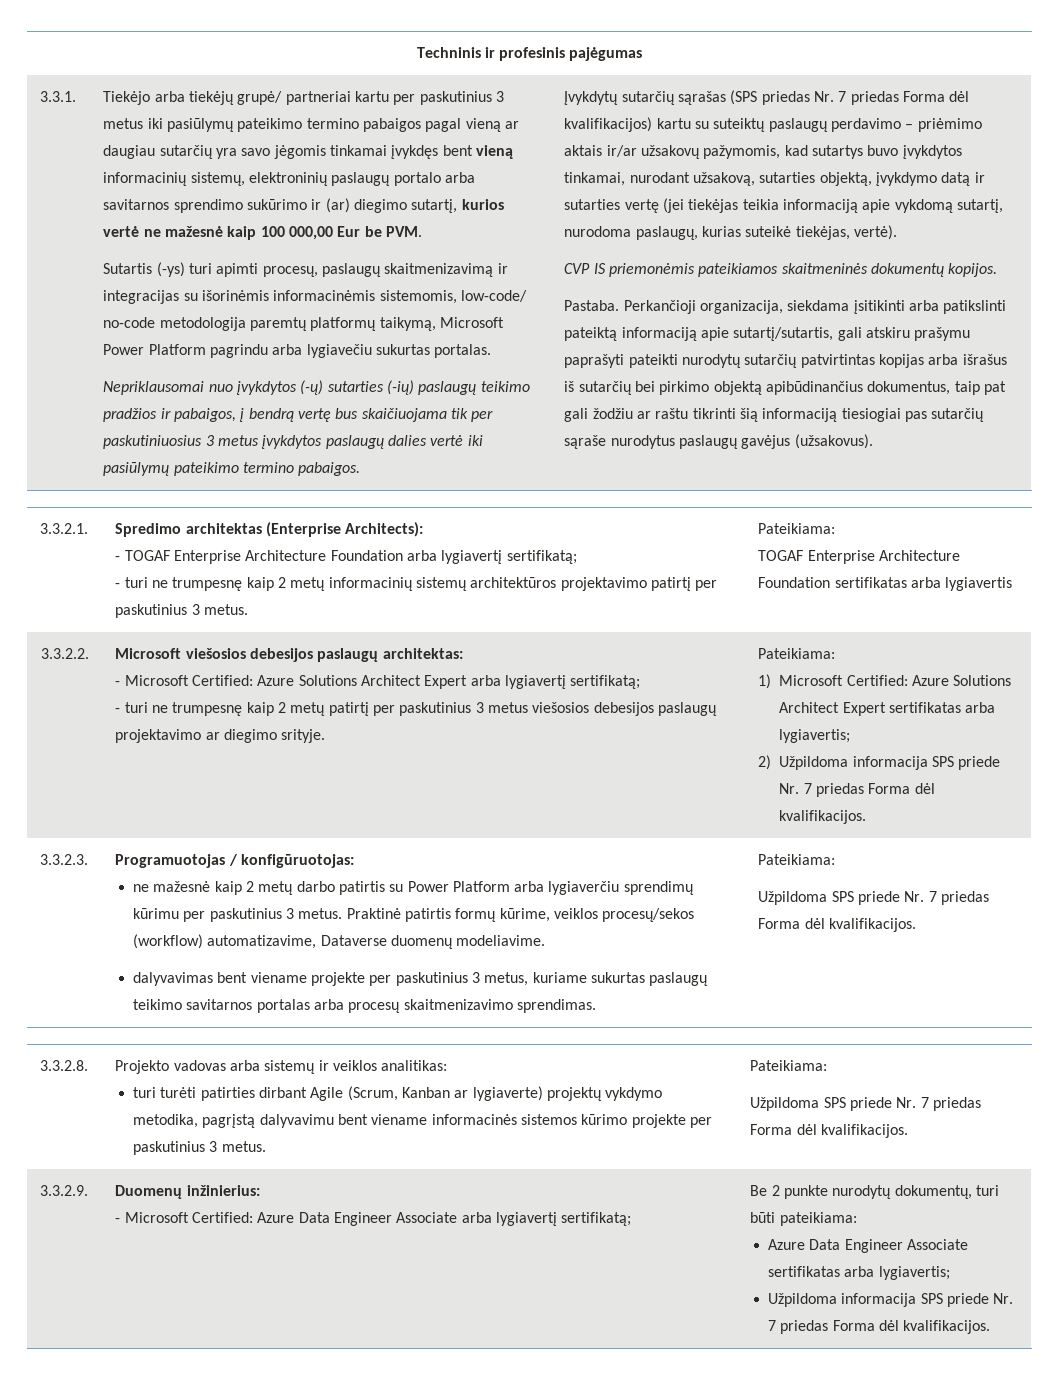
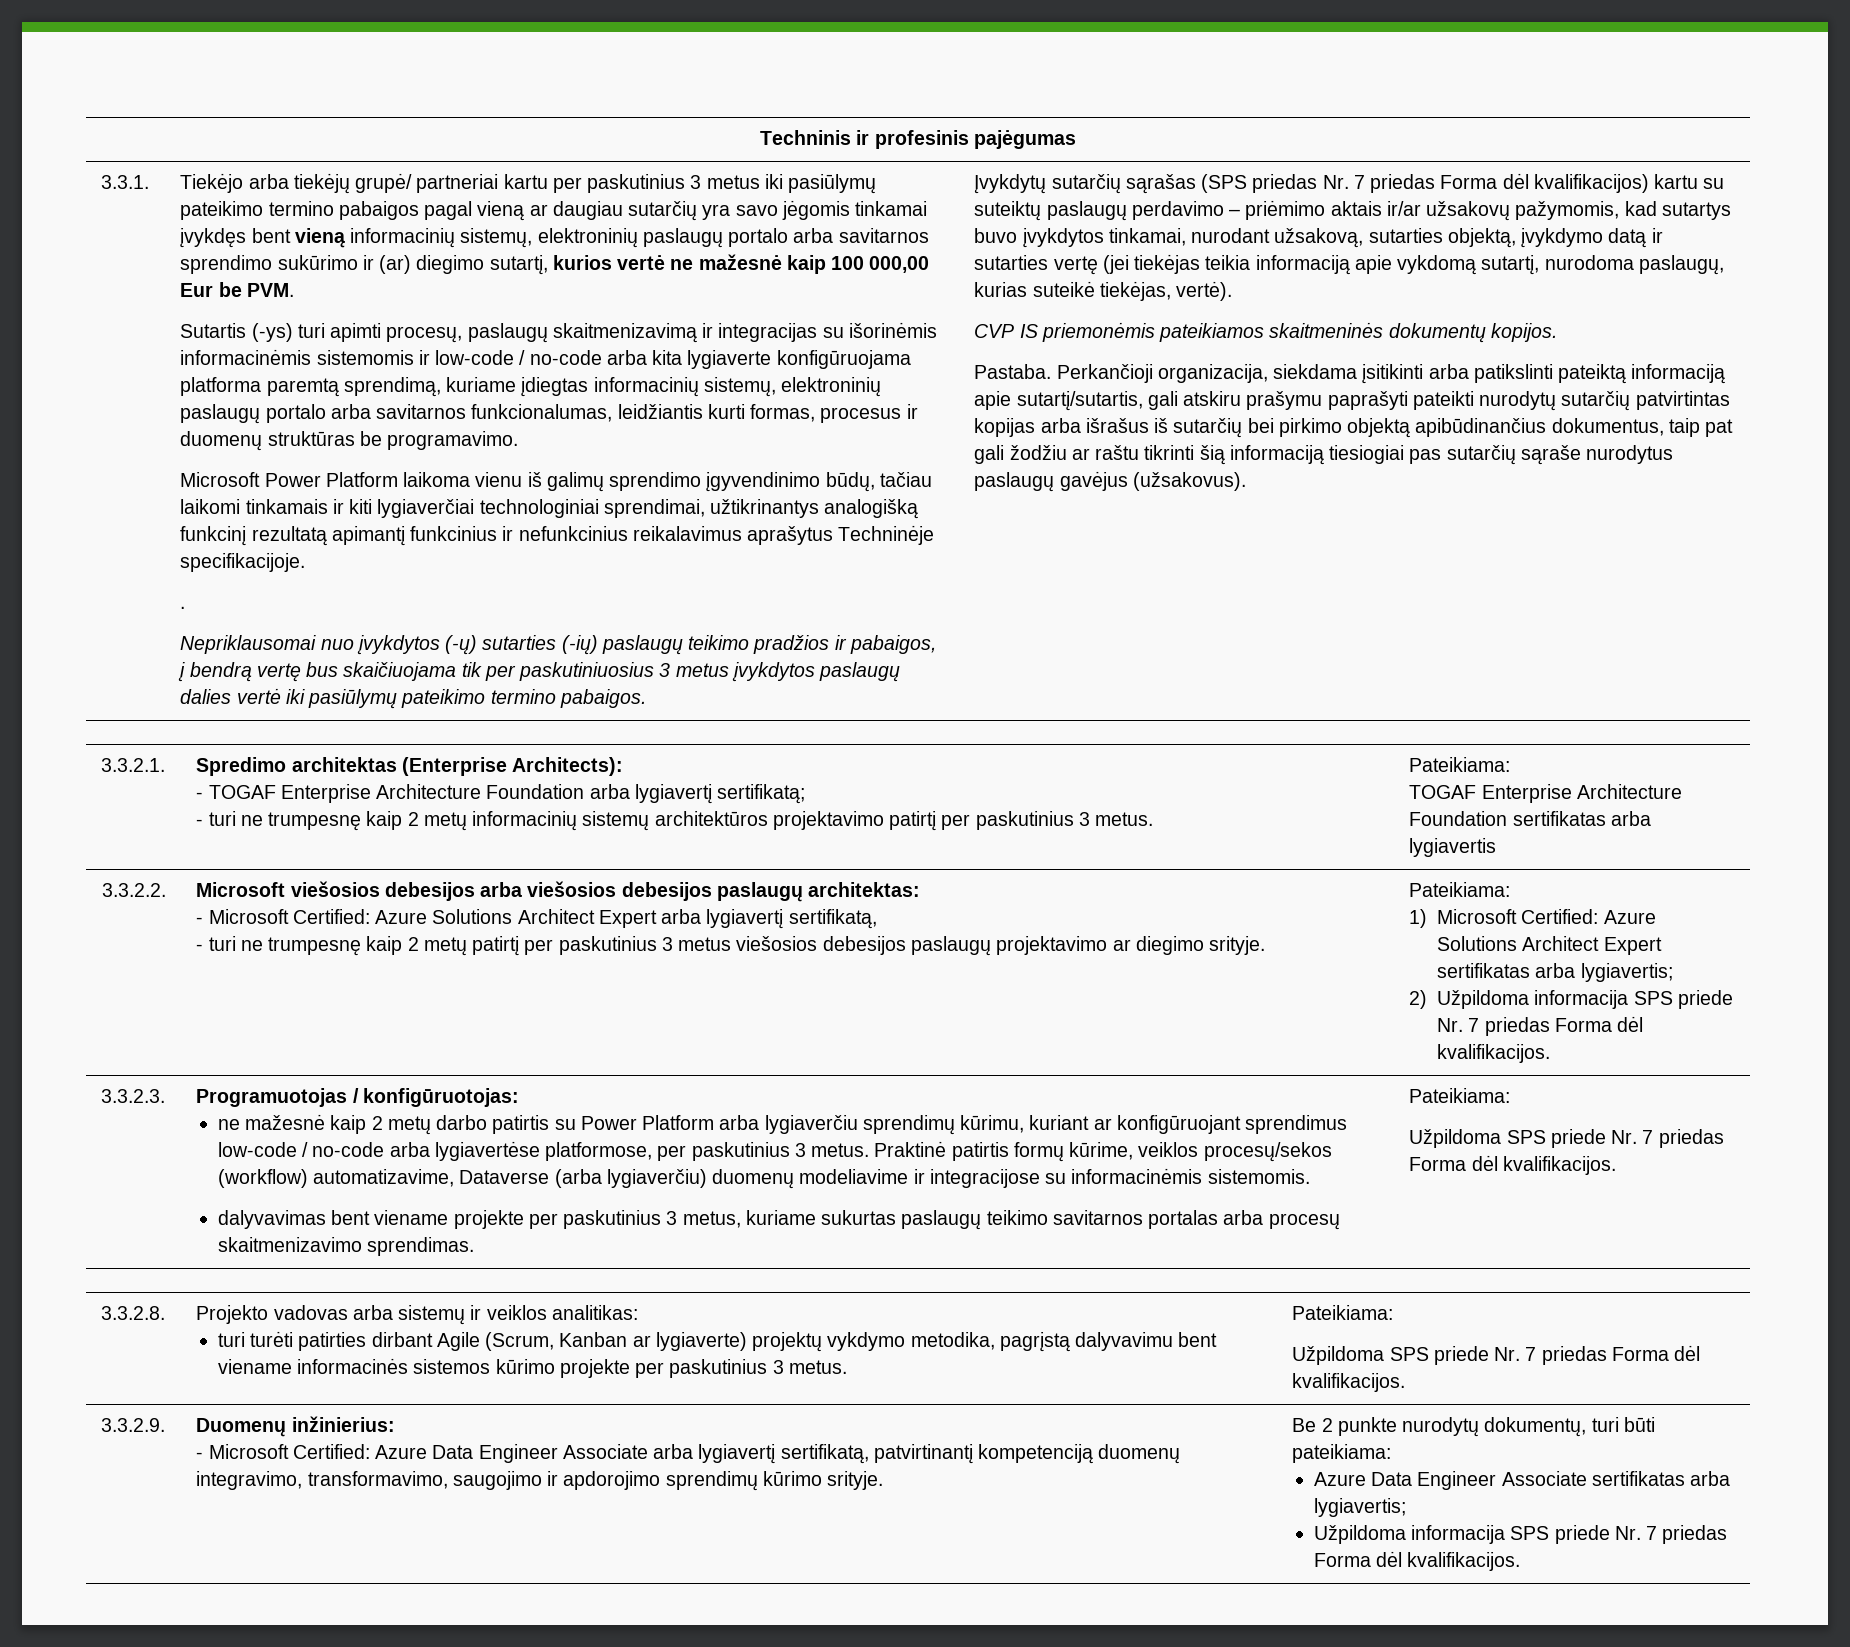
[379,290,527,304] [103,317,504,331] [103,344,492,358] sistemomis, low-code/ no-code metodologija paremtų platformų taikymą, Microsoft Power Platform pagrindu arba lygiavečiu sukurtas portalas. -> [316,350,911,369] [180,377,882,397] [180,404,918,424] [180,431,519,451] [180,472,932,492] [180,499,919,519] [180,525,935,546] [180,553,306,572] [180,606,186,609] sistemomis ir low-code / no-code arba kita lygiaverte konfigūruojama platforma paremtą sprendimą, kuriame įdiegtas informacinių sistemų, elektroninių paslaugų portalo arba savitarnos funkcionalumas, leidžiantis kurti formas, procesus ir duomenų struktūras be programavimo. // Microsoft Power Platform laikoma vienu iš galimų sprendimo įgyvendinimo būdų, tačiau laikomi tinkamais ir kiti lygiaverčiai technologiniai sprendimai, užtikrinantys analogišką funkcinį rezultatą apimantį funkcinius ir nefunkcinius reikalavimus aprašytus Techninėje specifikacijoje. // .
(314, 655) none -> [480,881,712,901] arba viešosios debesijos
[570,675,641,689] sertifikatą; -> [788,909,877,929] sertifikatą,
[132,908,179,919] kūrimu -> [960,1115,1348,1134] [217,1141,653,1161] kūrimu, kuriant ar konfigūruojant sprendimus low-code / no-code arba lygiavertėse platformose,
[390,935,546,949] duomenų modeliavime. -> [554,1168,1310,1189] (arba lygiaverčiu) duomenų modeliavime ir integracijose su informacinėmis sistemomis.
[561,1212,632,1226] sertifikatą; -> [780,1444,1181,1464] [196,1471,884,1491] sertifikatą, patvirtinantį kompetenciją duomenų integravimo, transformavimo, saugojimo ir apdorojimo sprendimų kūrimo srityje.

